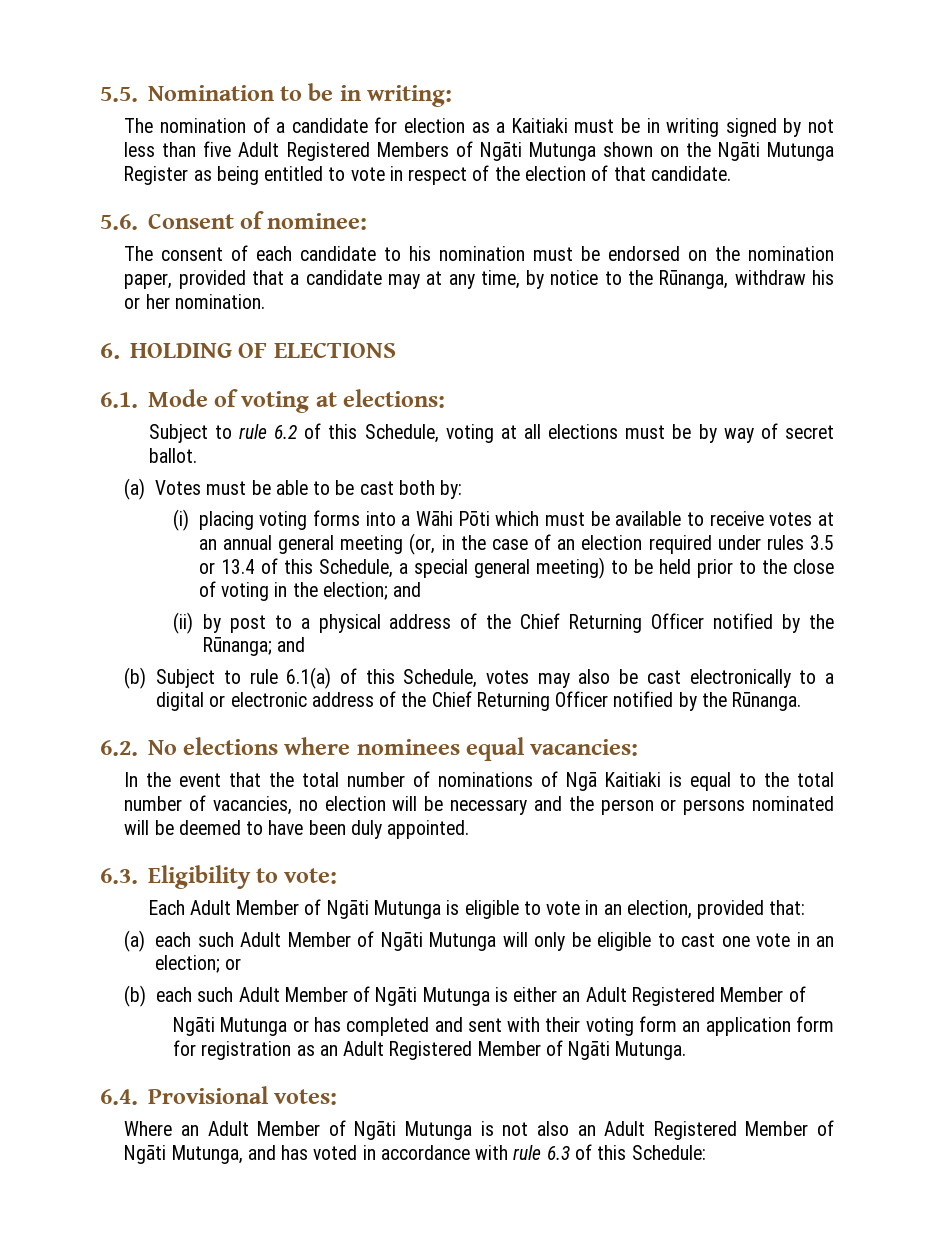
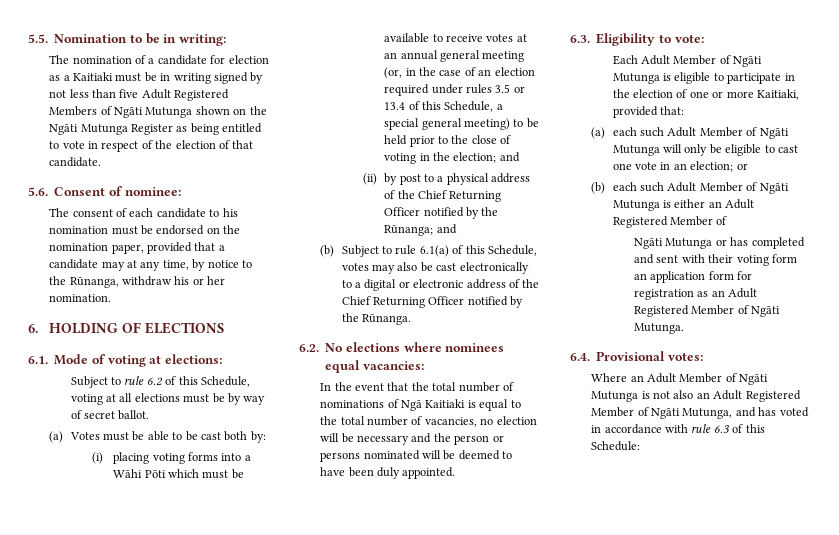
[546,900,692,919] vote in an election, -> [727,73,795,84] [612,89,799,100] participate in the election of one or more Kaitiaki,

